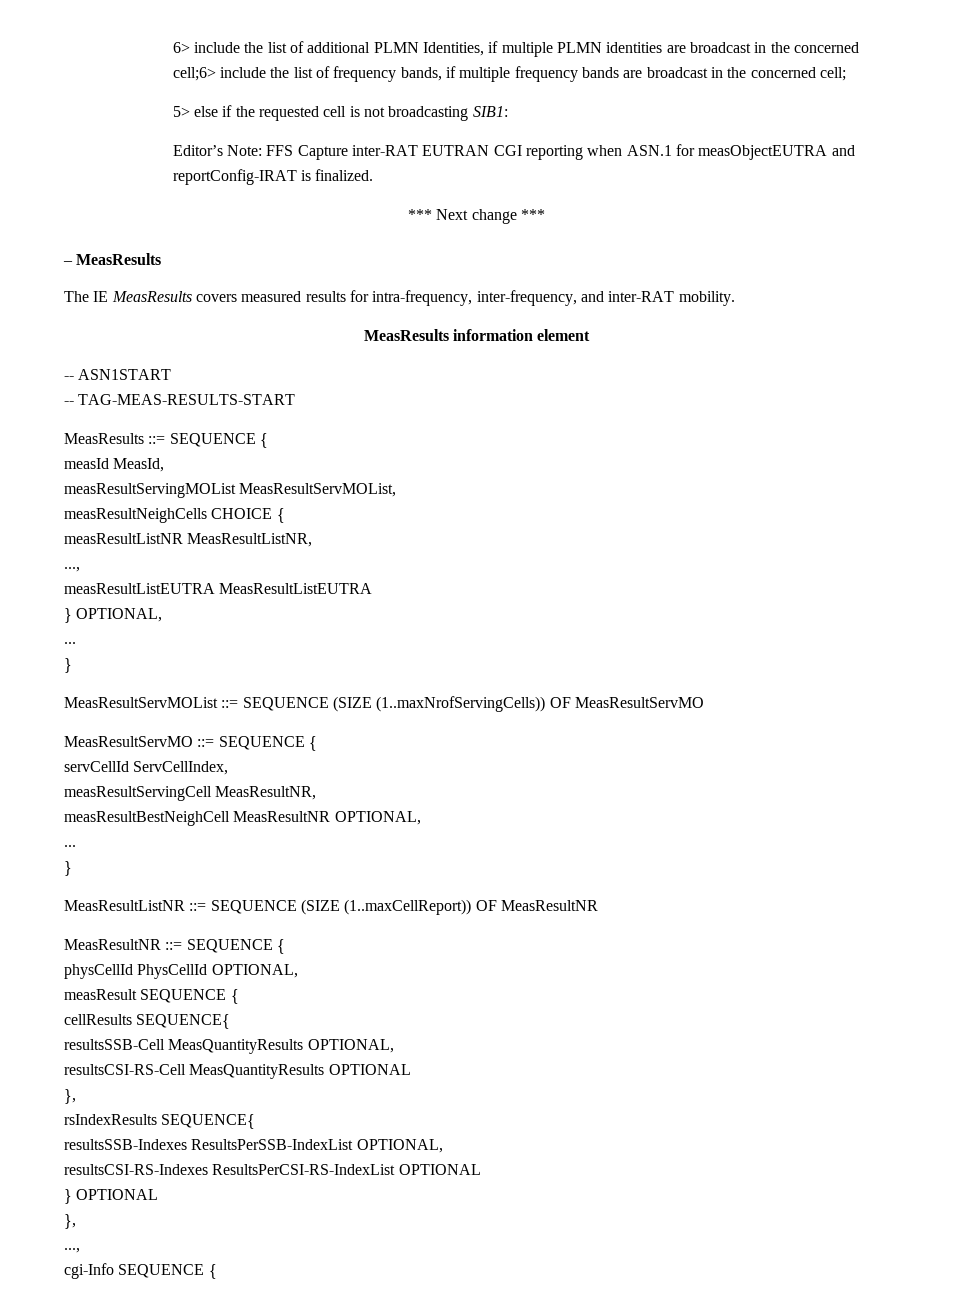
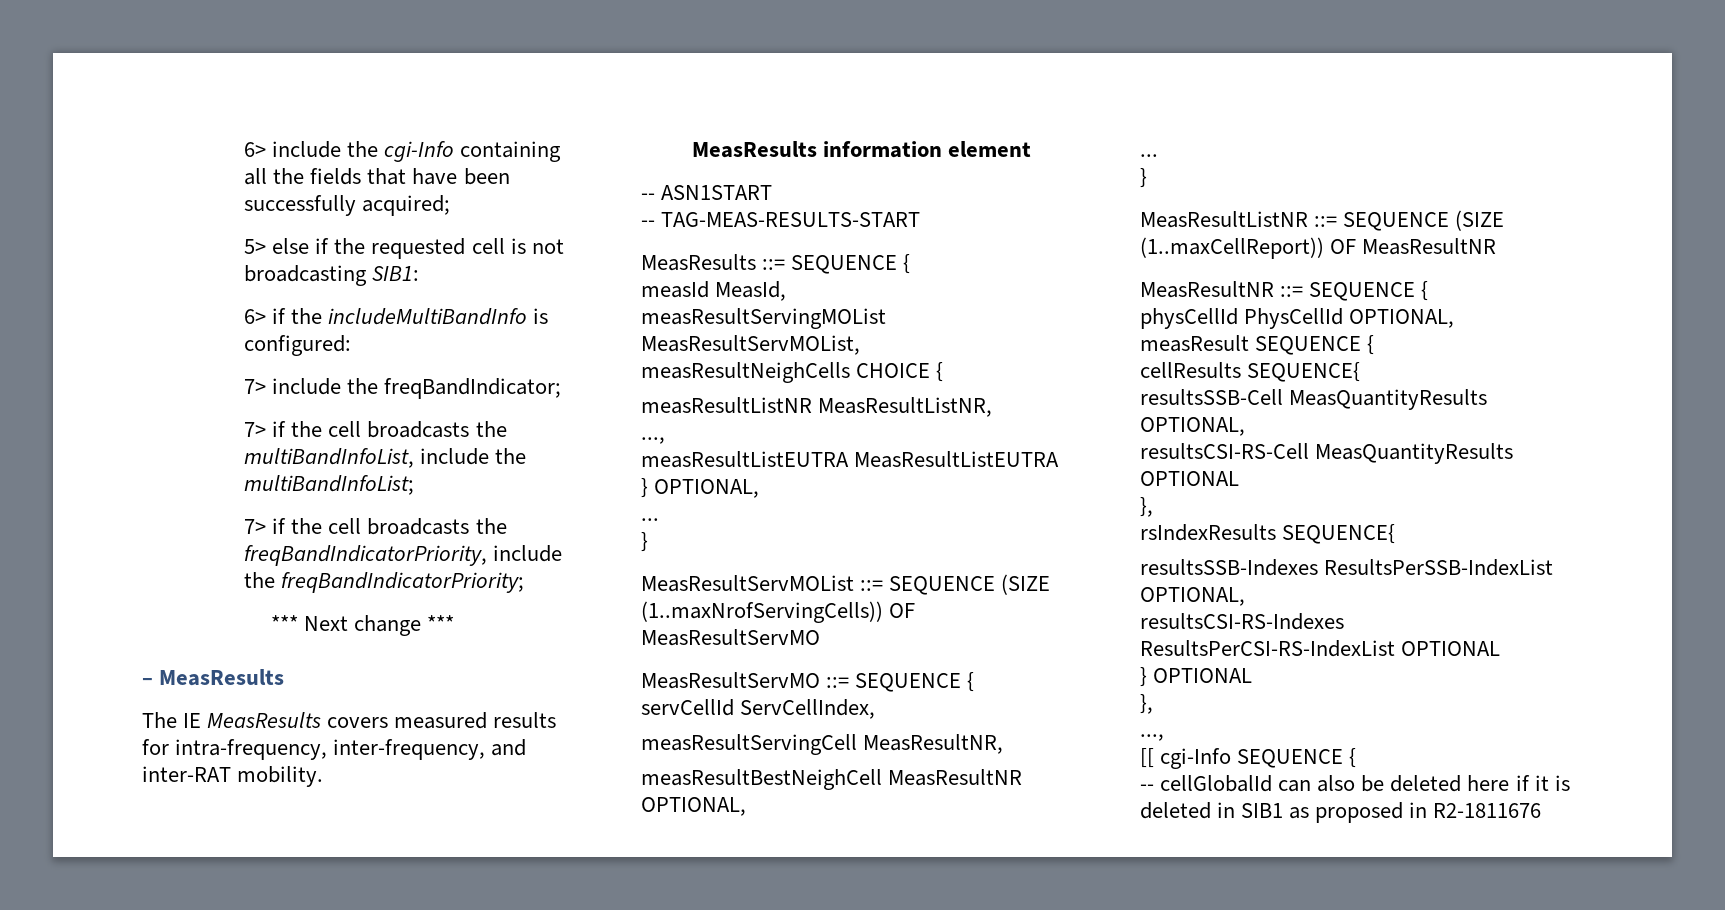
[267,41,859,57] [172,66,846,82] list of additional PLMN Identities, if multiple PLMN identities are broadcast in the concerned cell;6> include the list of frequency bands, if multiple frequency bands are broadcast in the concerned cell; -> [384,141,562,162] [244,168,510,185] [244,195,451,216] cgi-Info containing all the fields that have been successfully acquired;
[172,144,855,160] [172,169,374,185] Editor’s Note: FFS Capture inter-RAT EUTRAN CGI reporting when ASN.1 for measObjectEUTRA and reportConfig-IRAT is finalized. -> [244,308,549,325] [244,335,352,356] [244,378,562,399] [244,421,507,438] [244,448,527,468] [244,475,415,495] [244,518,507,535] [244,545,563,566] [244,572,525,593] 6> if the includeMultiBandInfo is configured: // 7> include the freqBandIndicator; // 7> if the cell broadcasts the multiBandInfoList, include the multiBandInfoList; // 7> if the cell broadcasts the freqBandIndicatorPriority, include the freqBandIndicatorPriority;
(80, 1250) none -> [1140,748,1154,768] [[
(217, 1271) none -> [1140,775,1570,792] [1140,802,1542,823] // -- cellGlobalId can also be deleted here if it is deleted in SIB1 as proposed in R2-1811676

